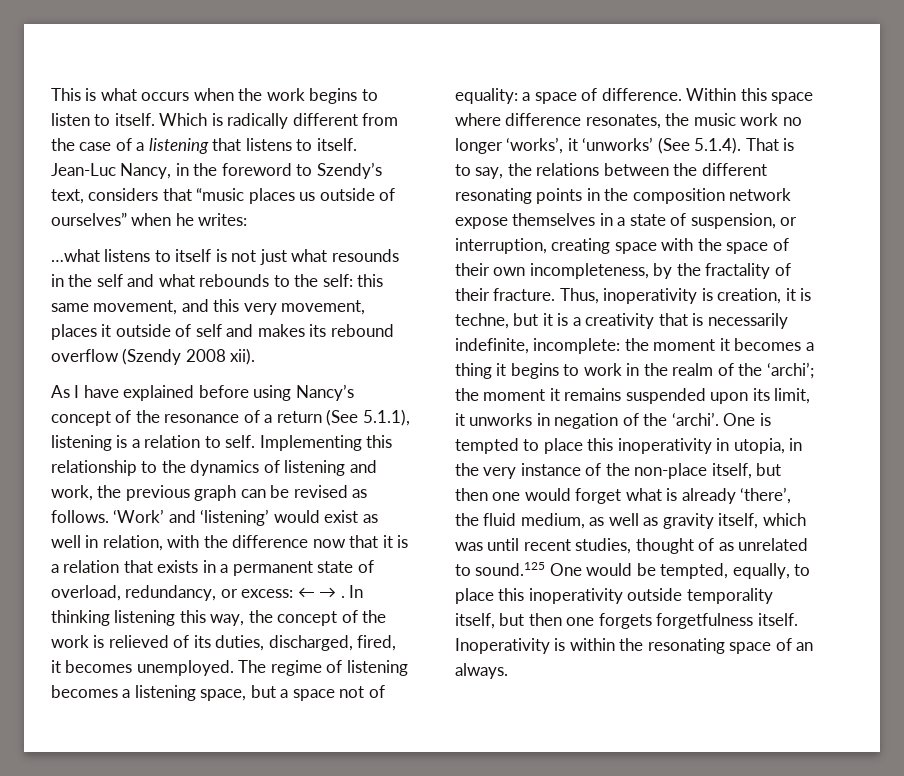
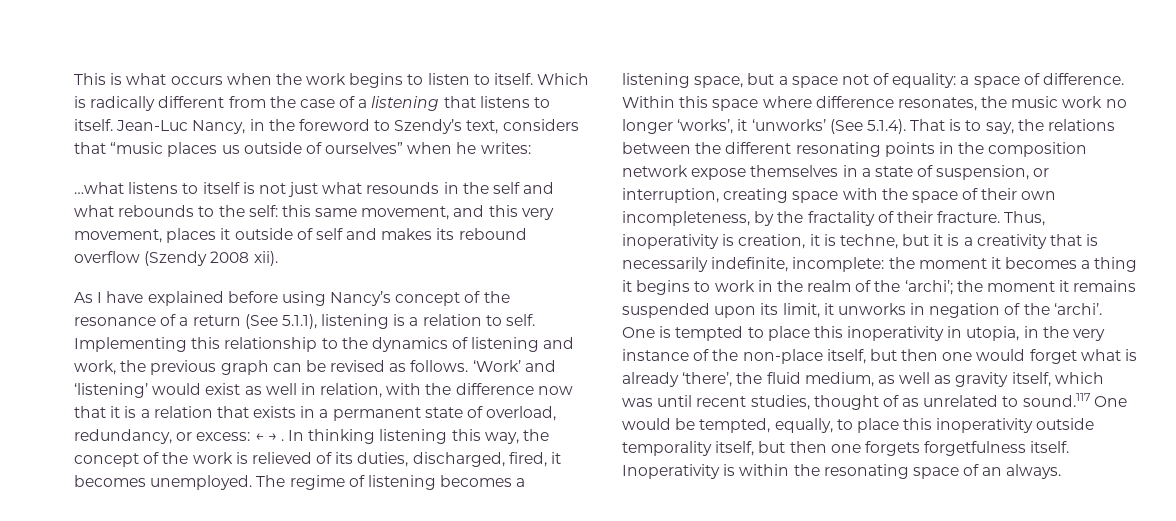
[475,562,546,576] sound.125 -> [1022,393,1090,407] sound.117

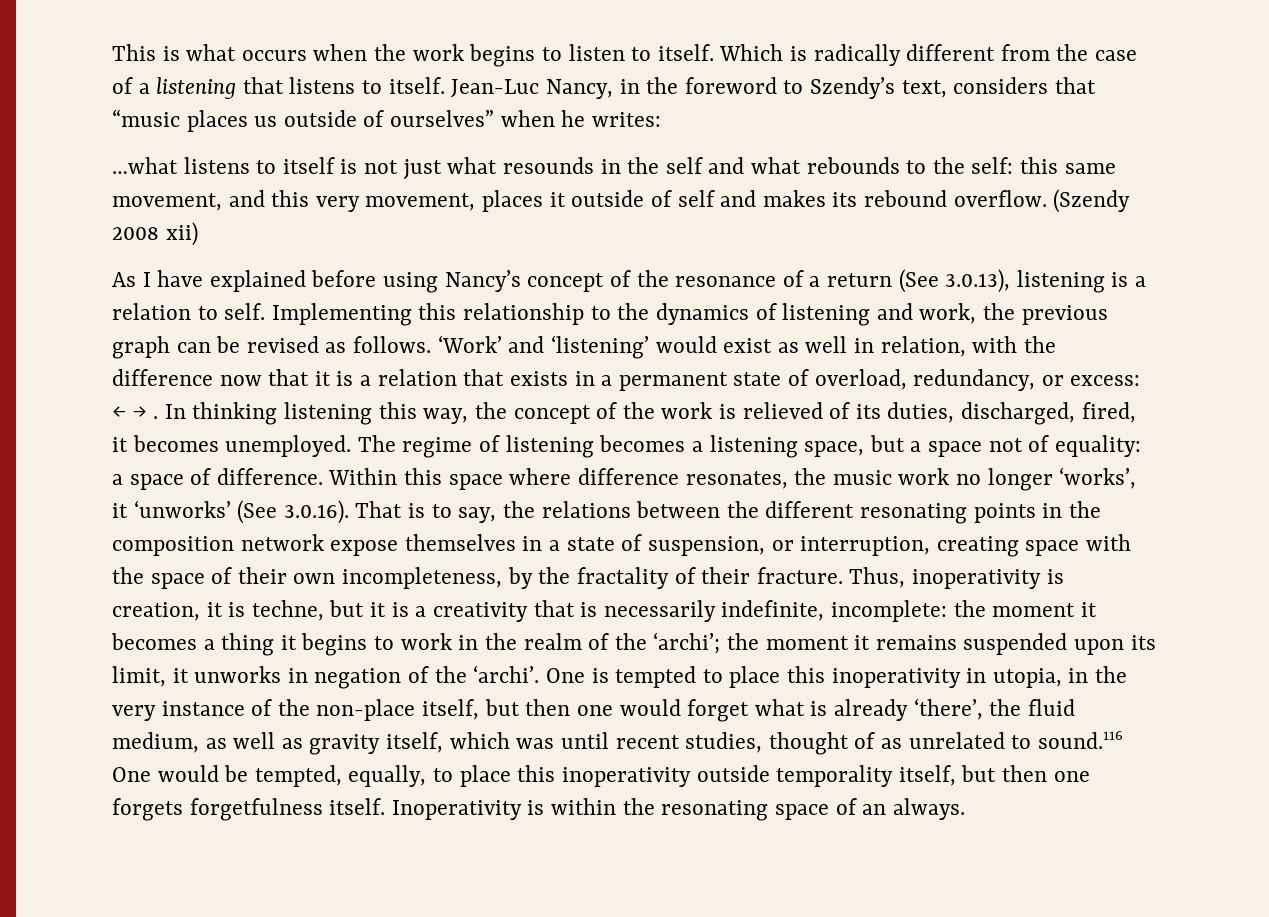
[74,251,140,263] overflow -> [953,190,1047,207] overflow.
[253,251,278,266] xii). -> [165,222,198,246] xii)
[281,314,317,329] 5.1.1), -> [945,269,1011,293] 3.0.13),
[866,119,906,134] 5.1.4). -> [283,500,349,524] 3.0.16).
[1022,393,1090,407] sound.117 -> [1037,731,1123,749] sound.116

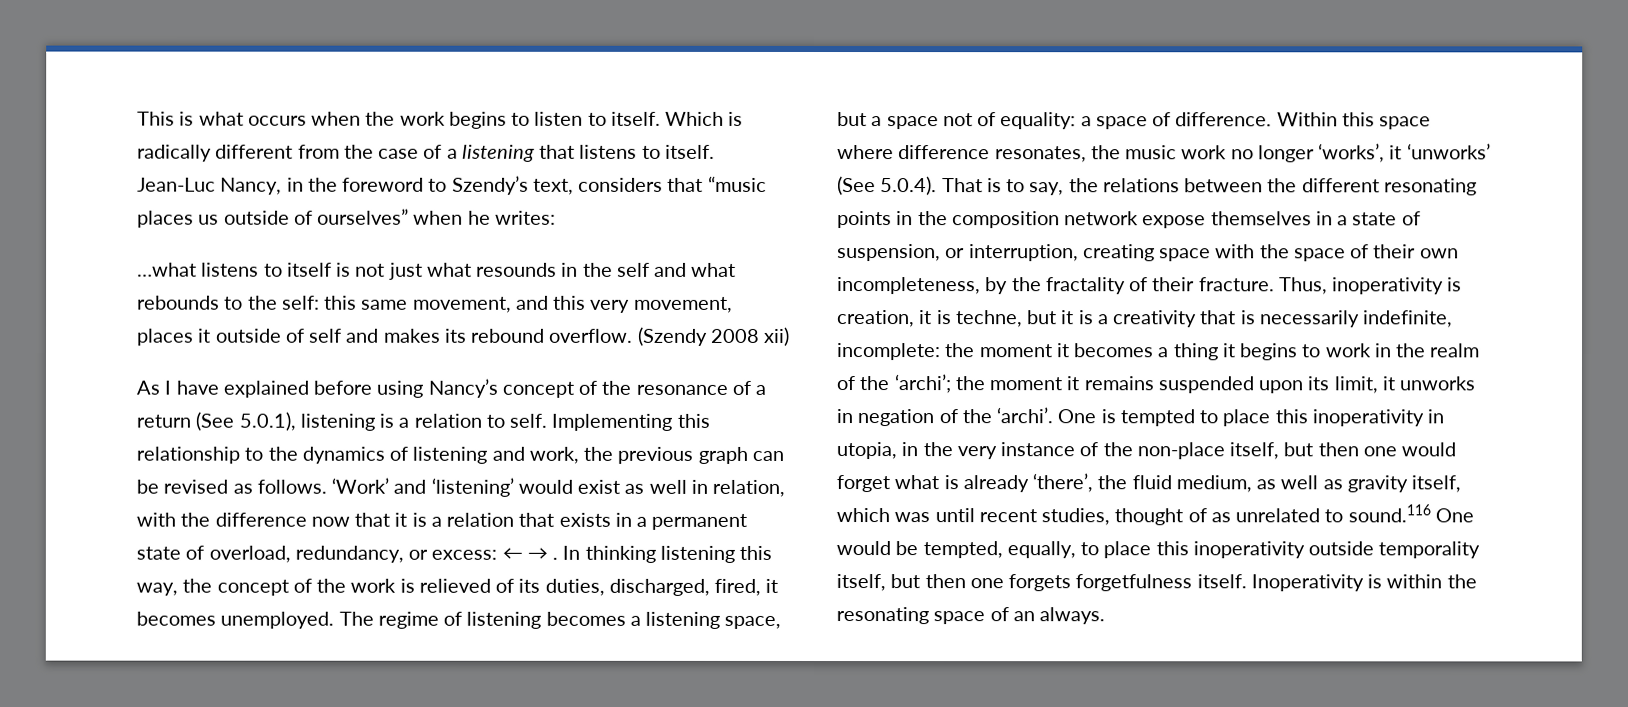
[945,269,1011,293] 3.0.13), -> [238,411,296,431] 5.0.1),
[283,500,349,524] 3.0.16). -> [880,176,938,196] 5.0.4).

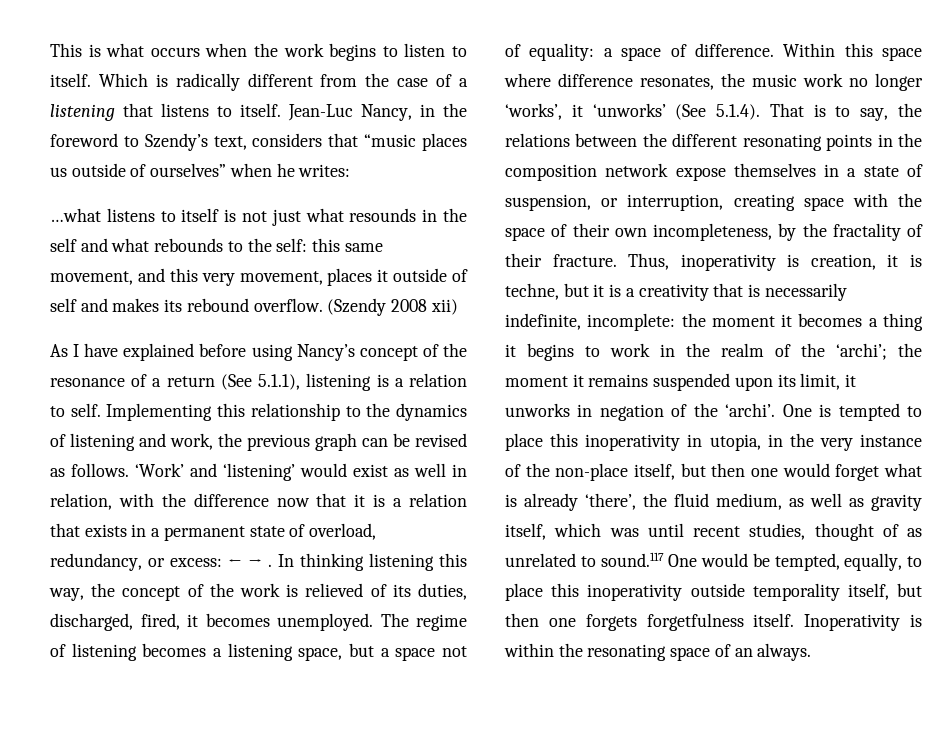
[238,411,296,431] 5.0.1), -> [258,374,301,390] 5.1.1),
[880,176,938,196] 5.0.4). -> [716,104,761,120] 5.1.4).
[1347,504,1431,523] sound.116 -> [600,552,664,567] sound.117

